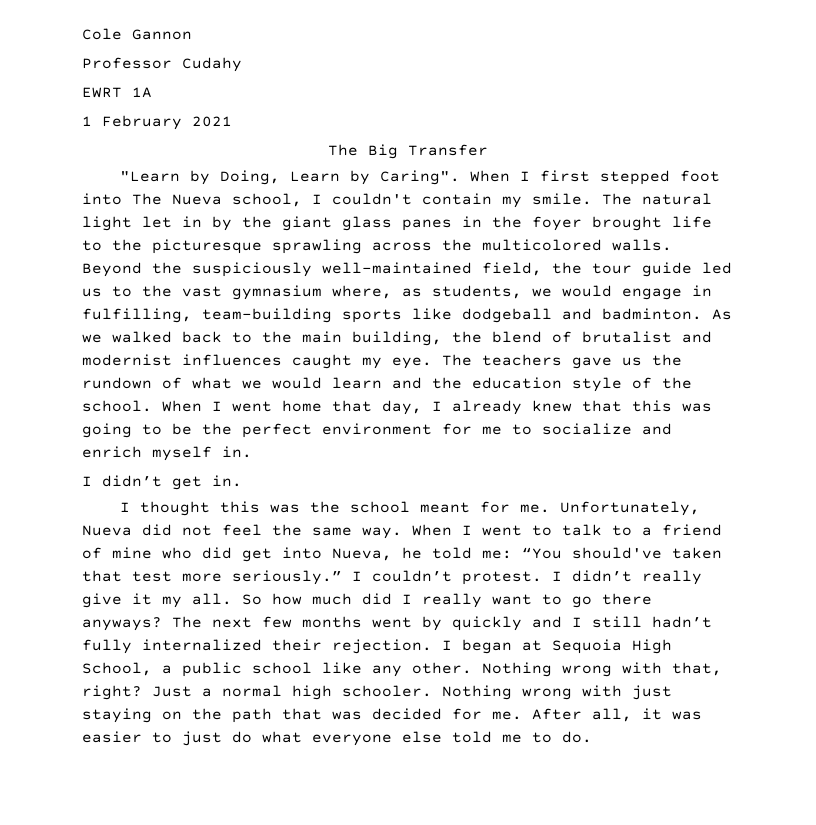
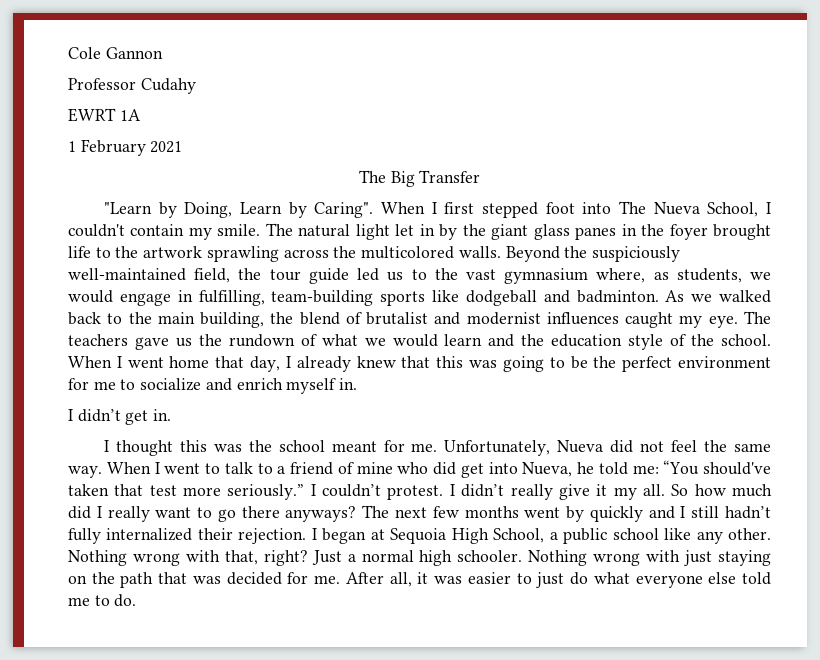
[232,193,302,207] school, -> [707,202,759,217] School,
[152,239,262,254] picturesque -> [143,246,203,258] artwork

